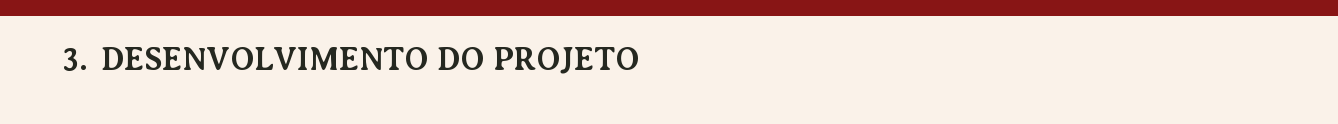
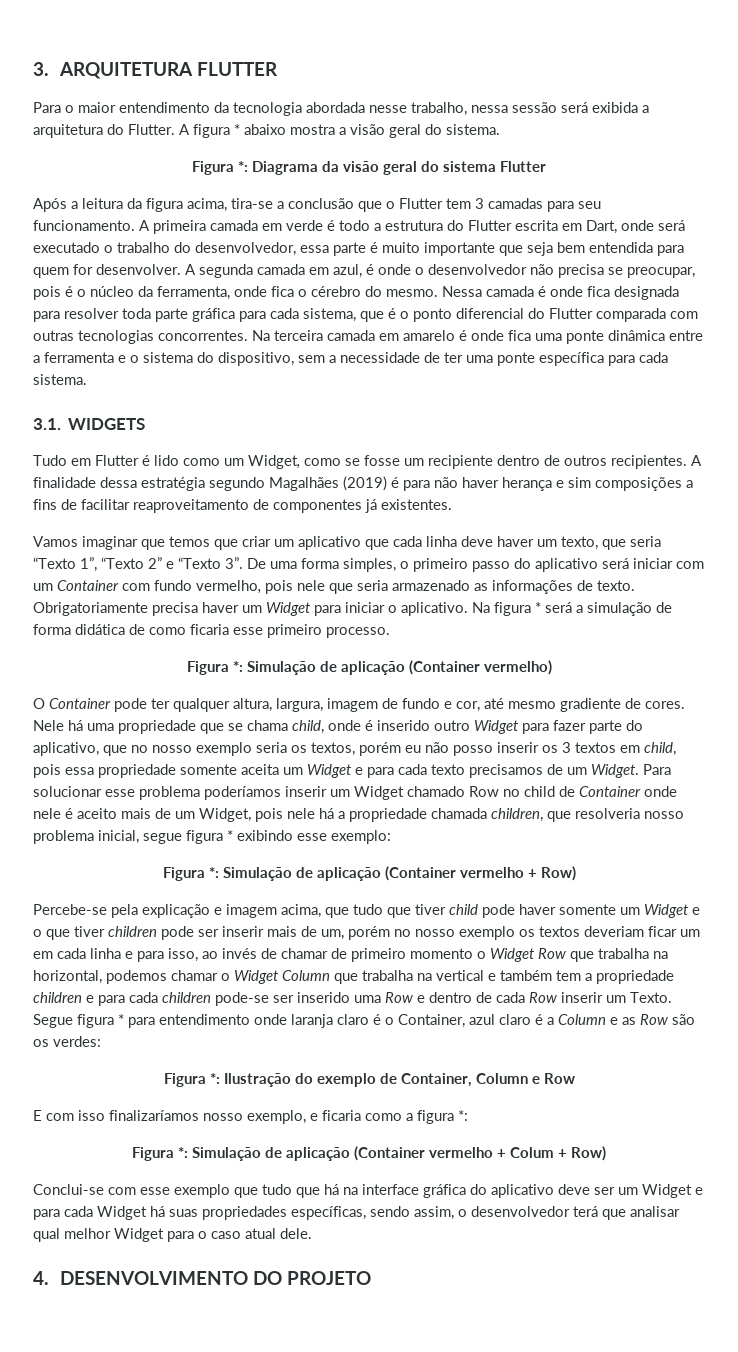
(88, 59) none -> [59,62,279,79] [33,102,649,116] [33,124,500,138] [192,161,546,175] [33,198,601,212] [33,220,685,234] [33,242,684,256] [33,264,695,278] [33,286,679,300] [33,308,698,322] [33,330,703,344] [33,352,668,366] [33,374,87,385] [33,418,146,430] [33,455,702,469] [33,476,693,491] [33,499,452,513] [33,536,661,550] [33,557,704,572] [33,580,635,594] [33,602,672,616] [33,624,390,638] [186,660,552,675] [33,698,685,712] [33,720,643,734] [33,742,676,756] [33,764,671,778] [33,786,677,800] [33,808,684,822] [33,830,391,844] [162,866,576,881] [33,904,700,918] [33,926,700,940] [33,948,668,962] [33,970,674,984] [33,992,672,1006] [33,1014,695,1028] [33,1036,101,1047] [163,1073,575,1087] [33,1110,468,1124] [132,1146,606,1161] [33,1184,703,1198] [33,1206,680,1220] [33,1228,312,1242] [33,1271,49,1285] ARQUITETURA FLUTTER // Para o maior entendimento da tecnologia abordada nesse trabalho, nessa sessão será exibida a arquitetura do Flutter. A figura * abaixo mostra a visão geral do sistema. // Figura *: Diagrama da visão geral do sistema Flutter // Após a leitura da figura acima, tira-se a conclusão que o Flutter tem 3 camadas para seu funcionamento. A primeira camada em verde é todo a estrutura do Flutter escrita em Dart, onde será executado o trabalho do desenvolvedor, essa parte é muito importante que seja bem entendida para quem for desenvolver. A segunda camada em azul, é onde o desenvolvedor não precisa se preocupar, pois é o núcleo da ferramenta, onde fica o cérebro do mesmo. Nessa camada é onde fica designada para resolver toda parte gráfica para cada sistema, que é o ponto diferencial do Flutter comparada com outras tecnologias concorrentes. Na terceira camada em amarelo é onde fica uma ponte dinâmica entre a ferramenta e o sistema do dispositivo, sem a necessidade de ter uma ponte específica para cada sistema. // 3.1. WIDGETS // Tudo em Flutter é lido como um Widget, como se fosse um recipiente dentro de outros recipientes. A finalidade dessa estratégia segundo Magalhães (2019) é para não haver herança e sim composições a fins de facilitar reaproveitamento de componentes já existentes. // Vamos imaginar que temos que criar um aplicativo que cada linha deve haver um texto, que seria “Texto 1”, “Texto 2” e “Texto 3”. De uma forma simples, o primeiro passo do aplicativo será iniciar com um Container com fundo vermelho, pois nele que seria armazenado as informações de texto. Obrigatoriamente precisa haver um Widget para iniciar o aplicativo. Na figura * será a simulação de forma didática de como ficaria esse primeiro processo. // Figura *: Simulação de aplicação (Container vermelho) // O Container pode ter qualquer altura, largura, imagem de fundo e cor, até mesmo gradiente de cores. Nele há uma propriedade que se chama child, onde é inserido outro Widget para fazer parte do aplicativo, que no nosso exemplo seria os textos, porém eu não posso inserir os 3 textos em child, pois essa propriedade somente aceita um Widget e para cada texto precisamos de um Widget. Para solucionar esse problema poderíamos inserir um Widget chamado Row no child de Container onde nele é aceito mais de um Widget, pois nele há a propriedade chamada children, que resolveria nosso problema inicial, segue figura * exibindo esse exemplo: // Figura *: Simulação de aplicação (Container vermelho + Row) // Percebe-se pela explicação e imagem acima, que tudo que tiver child pode haver somente um Widget e o que tiver children pode ser inserir mais de um, porém no nosso exemplo os textos deveriam ficar um em cada linha e para isso, ao invés de chamar de primeiro momento o Widget Row que trabalha na horizontal, podemos chamar o Widget Column que trabalha na vertical e também tem a propriedade children e para cada children pode-se ser inserido uma Row e dentro de cada Row inserir um Texto. Segue figura * para entendimento onde laranja claro é o Container, azul claro é a Column e as Row são os verdes: // Figura *: Ilustração do exemplo de Container, Column e Row // E com isso finalizaríamos nosso exemplo, e ficaria como a figura *: // Figura *: Simulação de aplicação (Container vermelho + Colum + Row) // Conclui-se com esse exemplo que tudo que há na interface gráfica do aplicativo deve ser um Widget e para cada Widget há suas propriedades específicas, sendo assim, o desenvolvedor terá que analisar qual melhor Widget para o caso atual dele. // 4.

